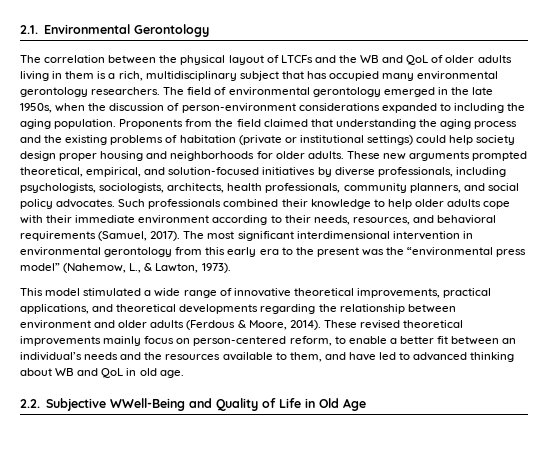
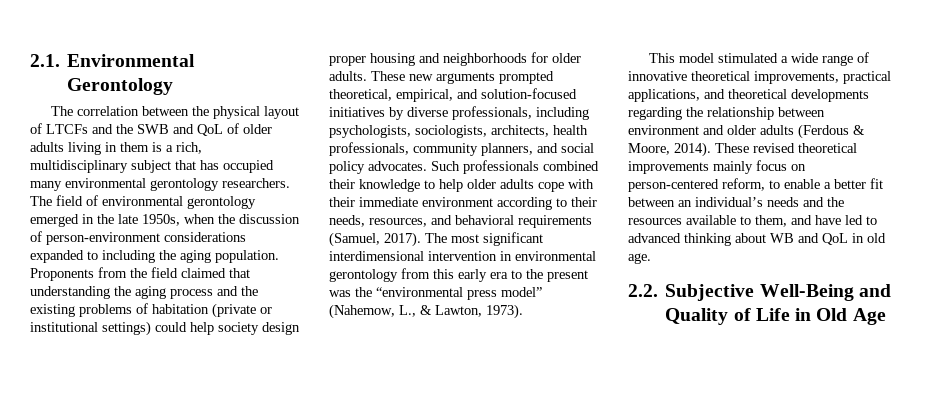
[360,55,380,63] WB -> [137,124,169,134] SWB
[109,398,185,411] WWell-Being -> [759,284,854,301] Well-Being

